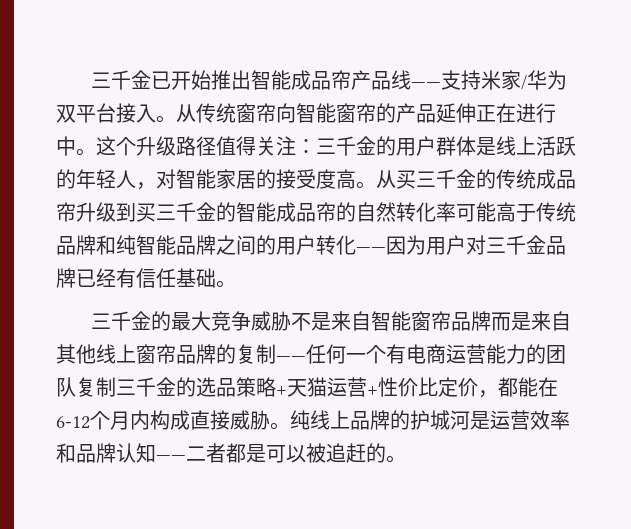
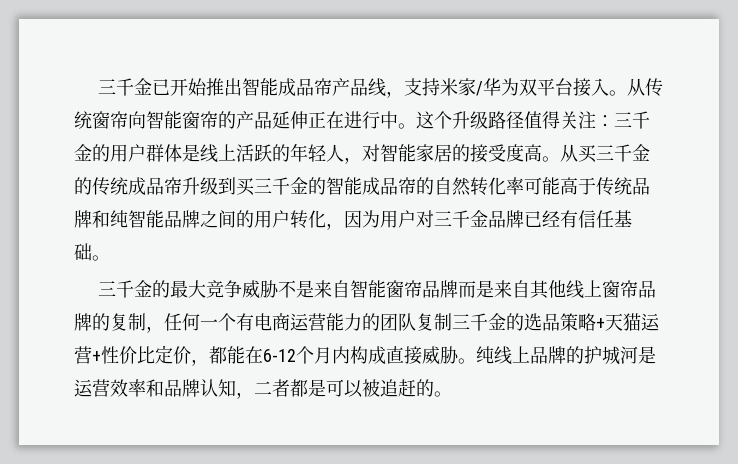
[411,82,442,88] —— -> [386,91,405,98] ，
[356,247,386,253] —— -> [326,223,344,230] ，
[276,356,306,362] —— -> [146,326,164,333] ，
[156,455,186,461] —— -> [236,392,254,399] ，

